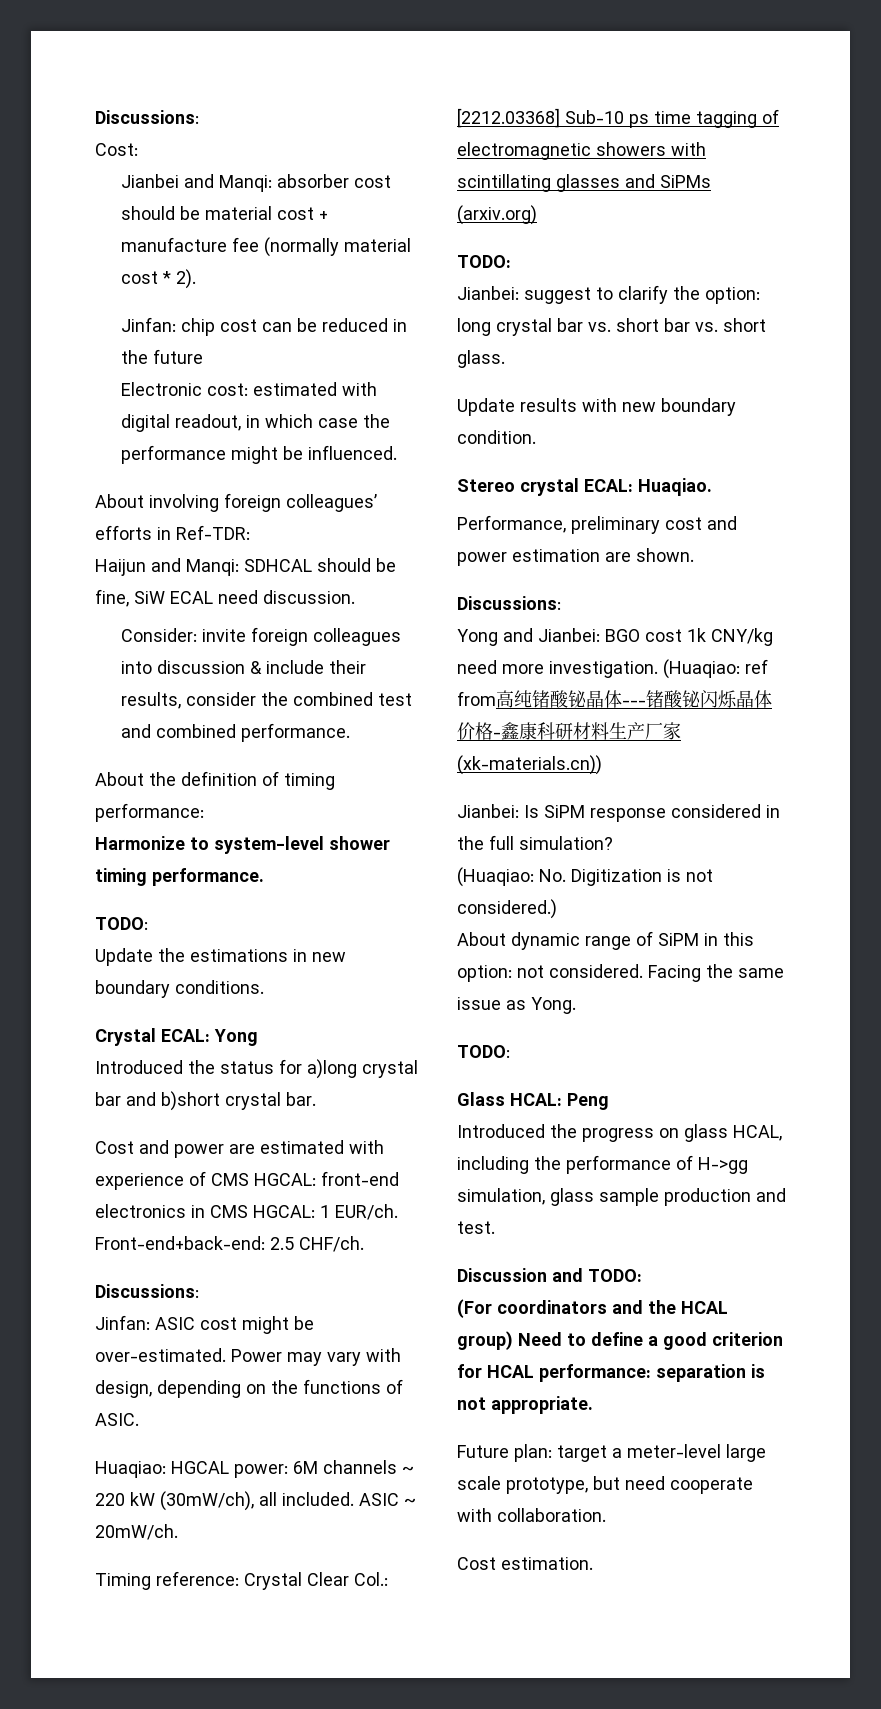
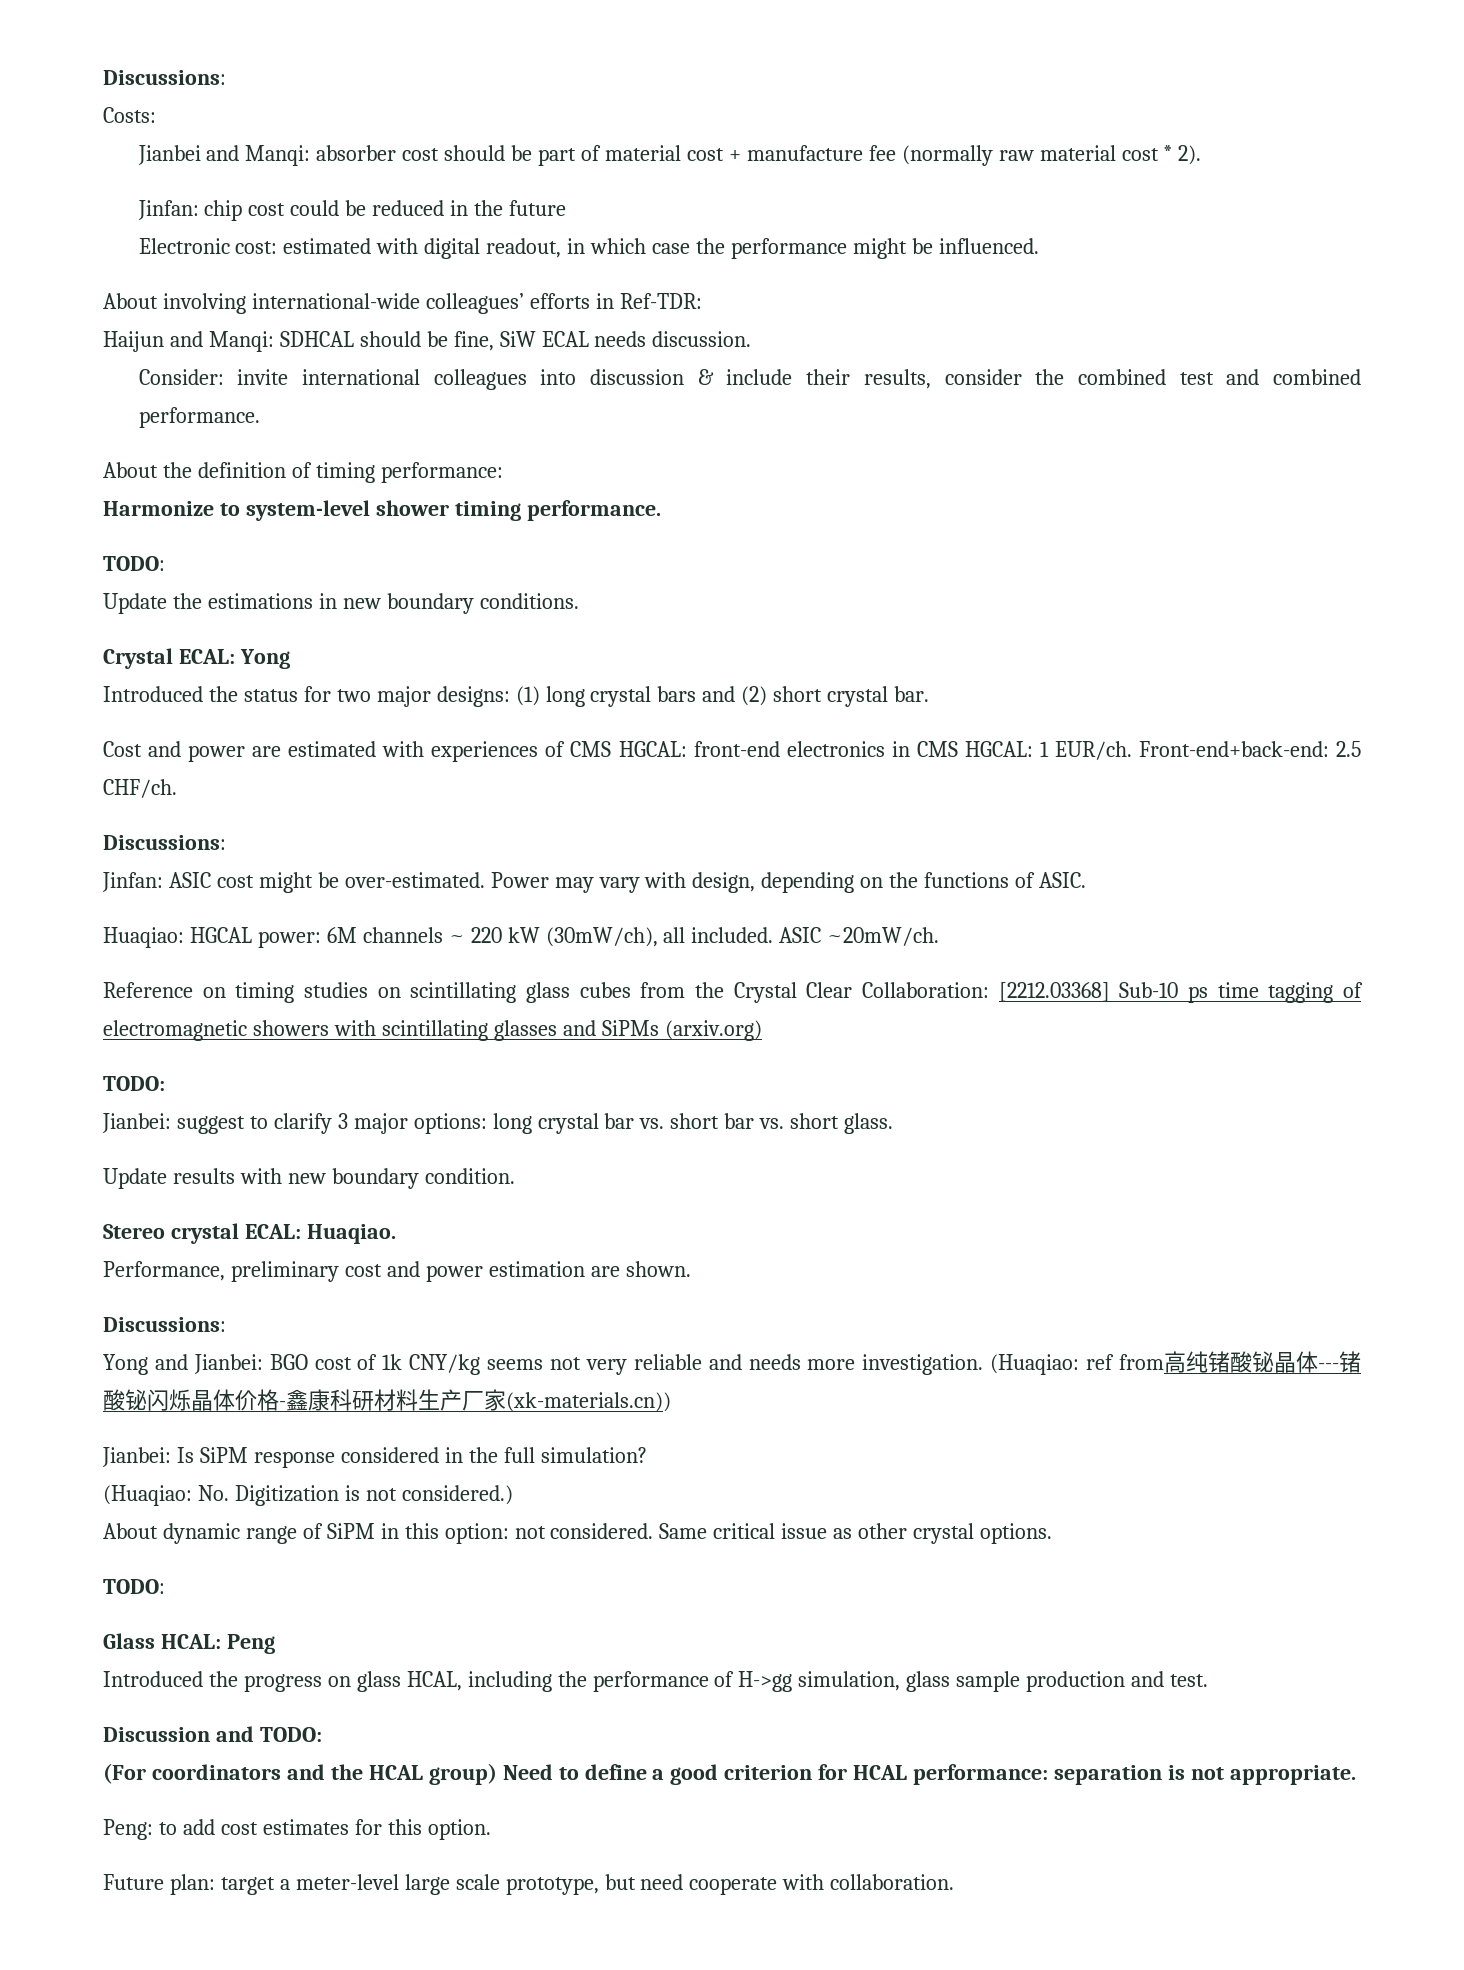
[95,110,199,124] [95,143,138,156] Discussions: // Cost: -> [103,70,226,85] [103,107,156,123] Discussions: // Costs:
(200, 213) none -> [538,145,602,166] part of
(339, 247) none -> [998,150,1034,161] raw
[261,322,292,332] can -> [290,200,340,216] could
[224,493,281,512] foreign -> [251,293,420,309] international-wide
[218,590,258,604] need -> [594,331,647,347] needs
[250,627,308,646] foreign -> [301,369,420,385] international
[307,1059,418,1079] [95,1091,220,1111] a)long crystal bar and b)short -> [336,686,823,707] two major designs: (1) long crystal bars and (2) short
[95,1173,184,1190] experience -> [431,741,539,762] experiences
[404,1498,416,1506] [95,1524,178,1540] [95,1571,239,1590] ~ 20mW/ch. // Timing reference: -> [827,927,940,946] [103,982,724,1003] ~20mW/ch. // Reference on timing studies on scintillating glass cubes from the
[354,1572,388,1586] Col.: -> [861,982,989,998] Collaboration:
[673,286,760,304] the option: -> [337,1113,487,1134] 3 major options:
(682, 635) none -> [357,1354,378,1370] of
[457,660,497,674] need -> [487,1354,801,1375] seems not very reliable and needs
[648,964,784,982] [457,997,576,1014] Facing the same issue as Yong. -> [659,1523,1053,1544] Same critical issue as other crystal options.
(593, 1405) none -> [103,1819,491,1840] // Peng: to add cost estimates for this option.
[457,1557,593,1570] // Cost estimation. -> (955, 1882) none

